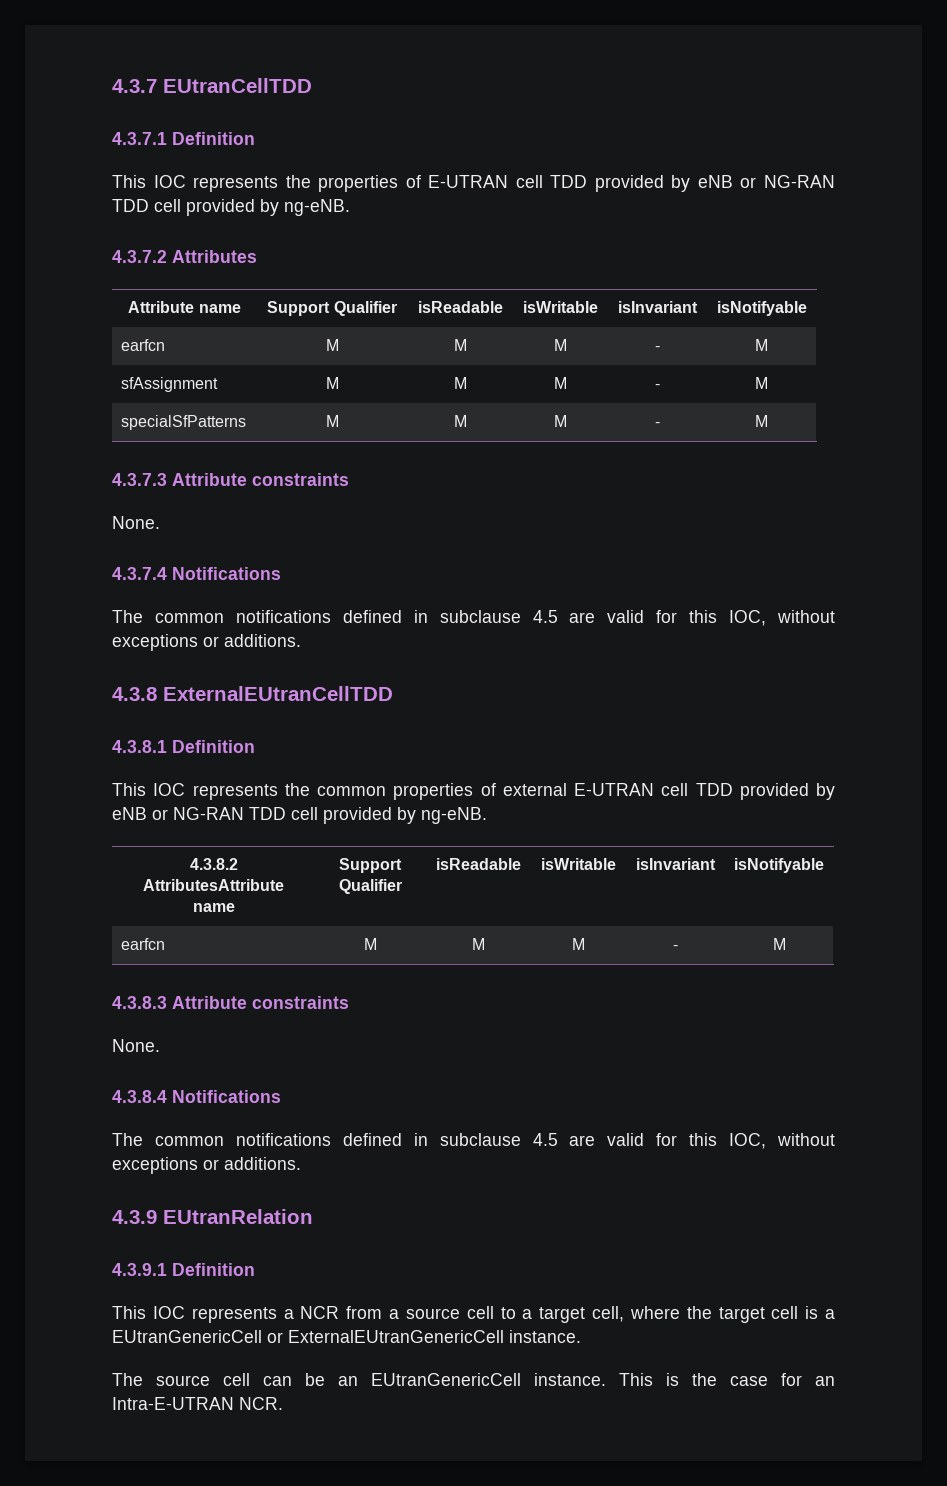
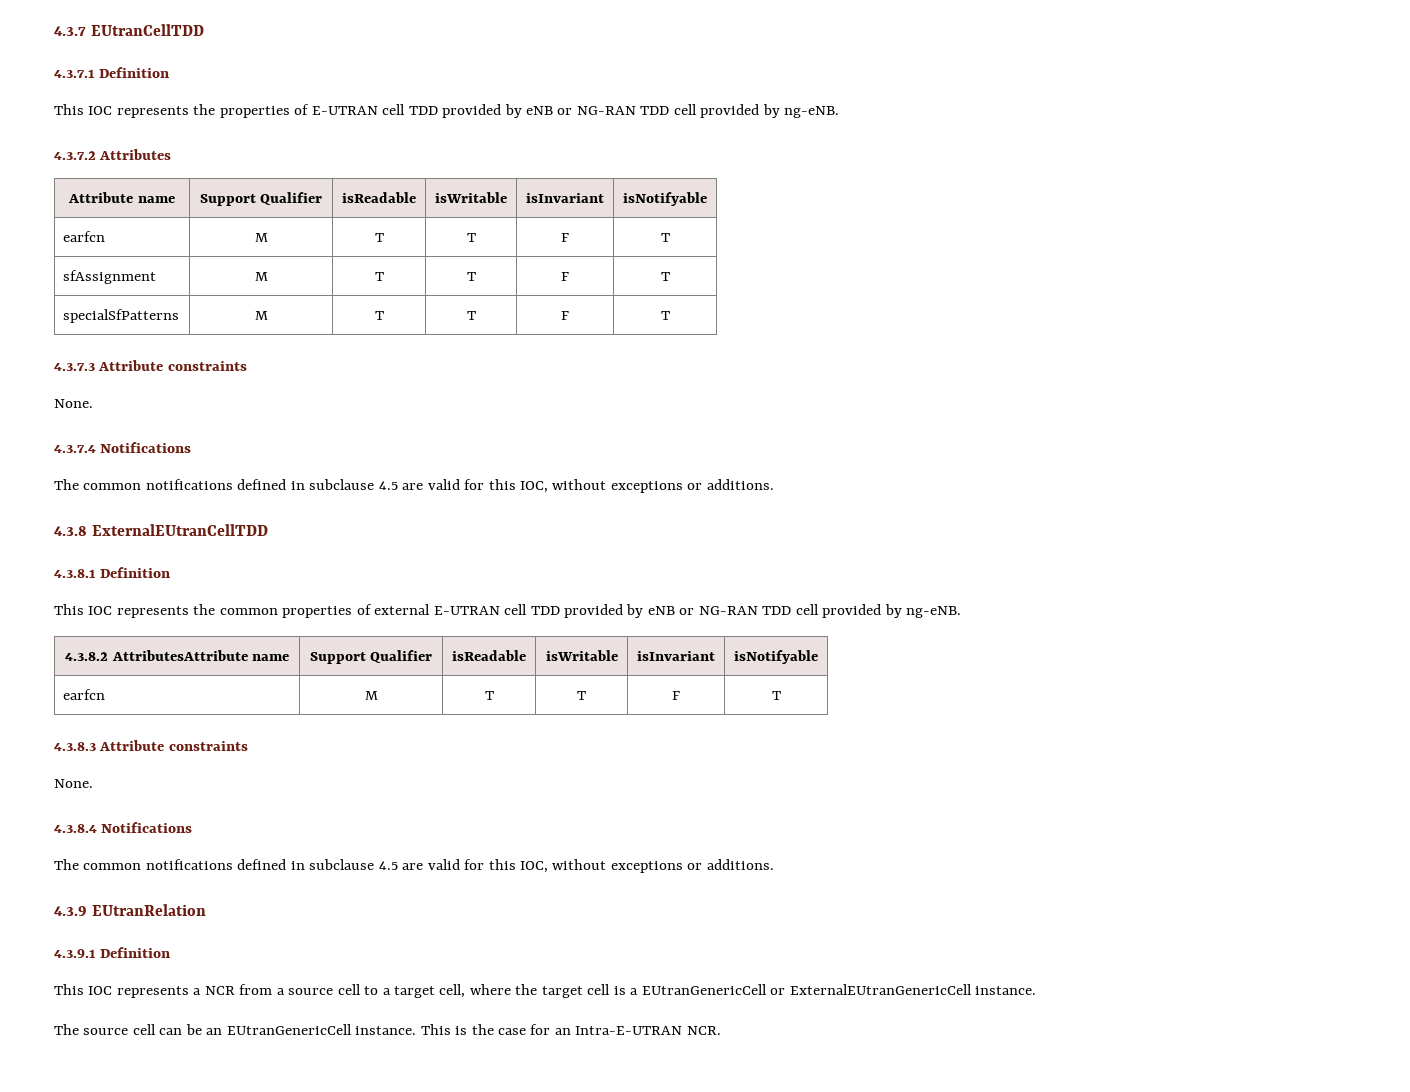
[453,339,467,351] [553,339,567,351] [654,346,660,351] [755,339,768,351] [121,377,219,392] [325,377,339,389] [453,377,467,389] [553,377,567,389] [654,384,660,389] [755,377,768,389] [121,415,247,430] [325,415,339,427] [453,415,467,427] [553,415,567,427] [654,422,660,427] [755,415,768,427] M | M | - | M // sfAssignment | M | M | M | - | M // specialSfPatterns | M | M | M | - | M -> [374,233,384,242] [466,233,476,242] [561,233,569,242] [660,233,670,242] [63,270,157,284] [254,272,268,281] [374,272,384,281] [466,272,476,281] [561,272,569,281] [660,272,670,281] [63,309,180,323] [254,311,268,320] [374,311,384,320] [466,311,476,320] [561,311,569,320] [660,311,670,320] T | T | F | T // sfAssignment | M | T | T | F | T // specialSfPatterns | M | T | T | F | T
[471,938,485,950] [571,938,585,950] [672,945,678,950] [772,938,786,950] M | M | - | M -> [484,691,494,700] [577,691,586,700] [672,691,680,700] [771,691,781,700] T | T | F | T

